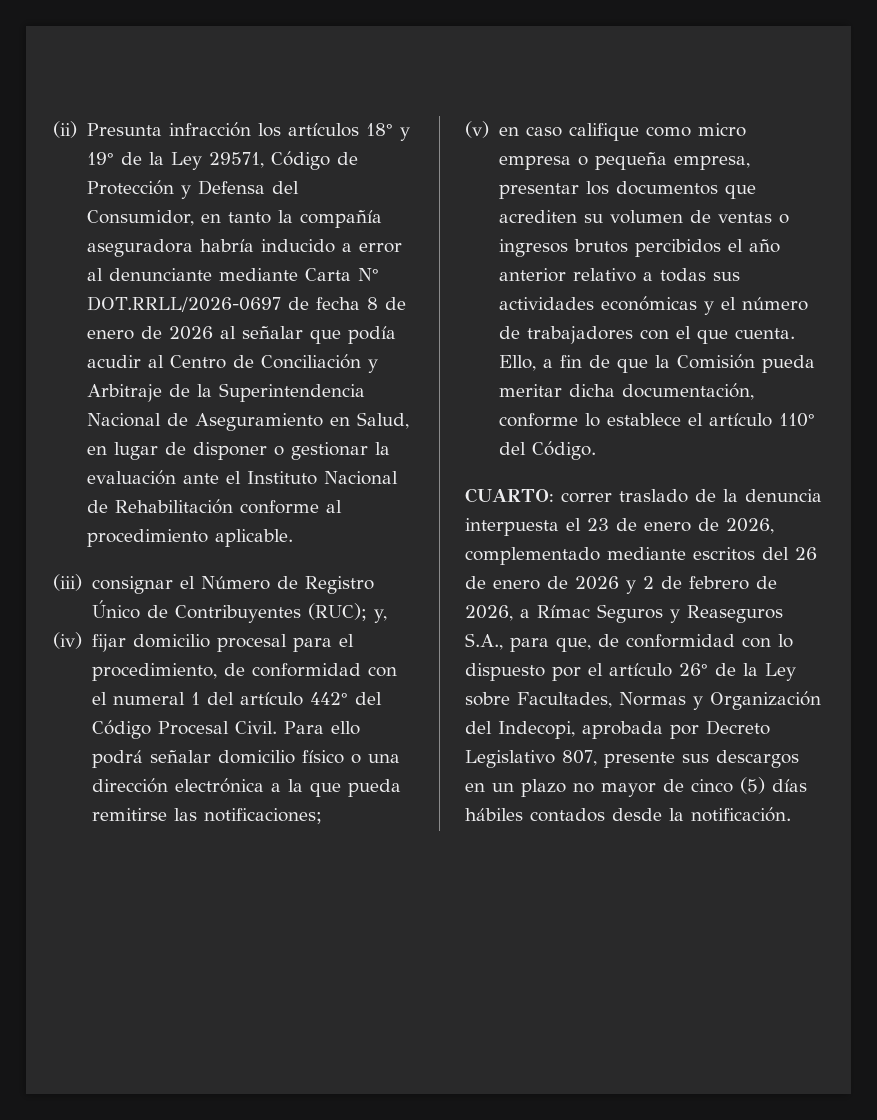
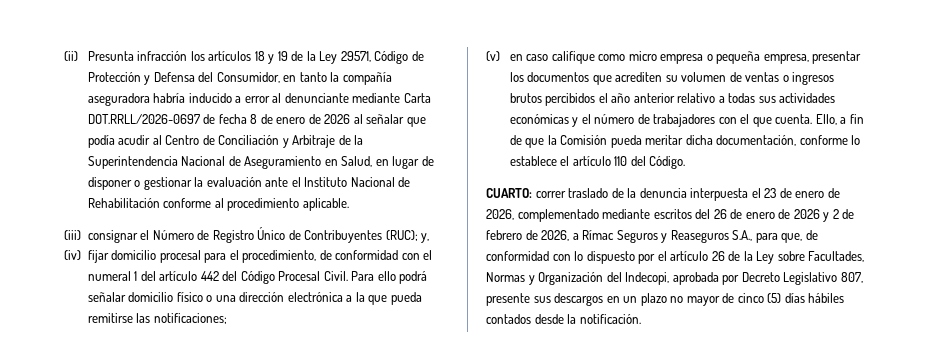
[365,123,410,141] [86,152,114,165] 18° y 19° -> [254,51,288,64] 18 y 19
[357,268,379,281] N° -> (431, 98) none
[309,692,348,705] 442° -> [200,271,219,281] 442
[778,413,815,427] 110° -> [614,156,628,166] 110
[679,663,708,676] 26° -> [711,251,725,261] 26

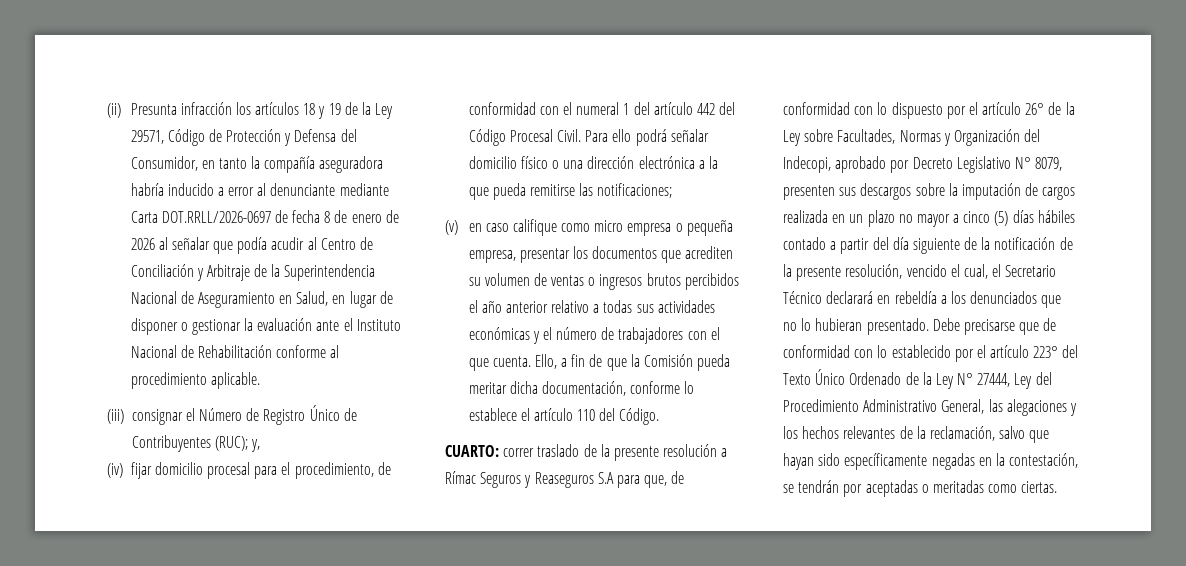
[639,188,840,201] [486,209,855,222] [486,230,570,241] denuncia interpuesta el 23 de enero de 2026, complementado mediante escritos del 26 de enero de 2026 y 2 de febrero de 2026, -> [613,444,718,461] presente resolución
[732,230,753,241] S.A., -> [597,472,614,484] S.A
[711,251,725,261] 26 -> [1025,103,1045,115] 26°
[672,272,719,285] aprobada -> [835,156,887,173] aprobado
[840,272,863,283] [486,293,604,306] 807, presente sus descargos -> [1014,157,1063,171] [783,183,1076,200] [783,210,828,223] N° 8079, presenten sus descargos sobre la imputación de cargos realizada
[722,293,735,303] de -> [953,214,960,223] a
[486,314,641,324] contados desde la notificación. -> [783,237,1073,254] [783,264,1057,281] [783,291,1062,308] [783,318,1057,335] [783,345,1079,362] [783,369,1052,389] [783,399,1077,416] [783,426,1050,443] [783,453,1079,470] [783,480,1058,497] contado a partir del día siguiente de la notificación de la presente resolución, vencido el cual, el Secretario Técnico declarará en rebeldía a los denunciados que no lo hubieran presentado. Debe precisarse que de conformidad con lo establecido por el artículo 223° del Texto Único Ordenado de la Ley N° 27444, Ley del Procedimiento Administrativo General, las alegaciones y los hechos relevantes de la reclamación, salvo que hayan sido específicamente negadas en la contestación, se tendrán por aceptadas o meritadas como ciertas.

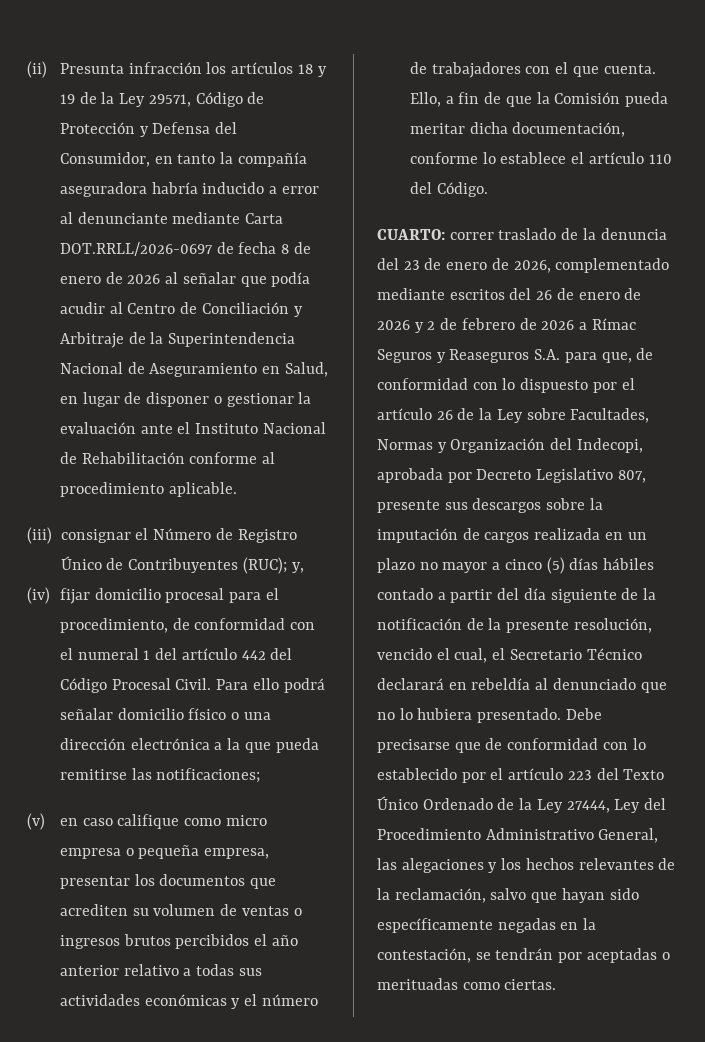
[613,444,718,461] presente resolución -> [600,228,667,240] [377,258,670,273] [377,288,642,300] [377,318,575,333] denuncia del 23 de enero de 2026, complementado mediante escritos del 26 de enero de 2026 y 2 de febrero de 2026
[597,472,614,484] S.A -> [534,349,561,360] S.A.
[1025,103,1045,115] 26° -> [436,410,453,420] 26
[835,156,887,173] aprobado -> [377,468,443,483] aprobada
[1014,157,1063,171] [783,185,835,200] N° 8079, presenten -> [617,470,646,483] [377,500,440,513] 807, presente
[940,291,1038,304] a los denunciados -> [535,678,636,690] al denunciado
[815,318,863,331] hubieran -> [417,708,473,720] hubiera
[1033,346,1059,358] 223° -> [567,770,592,780] 223
[957,373,974,385] N° -> (563, 806) none
[932,480,984,493] meritadas -> [377,978,458,990] merituadas

